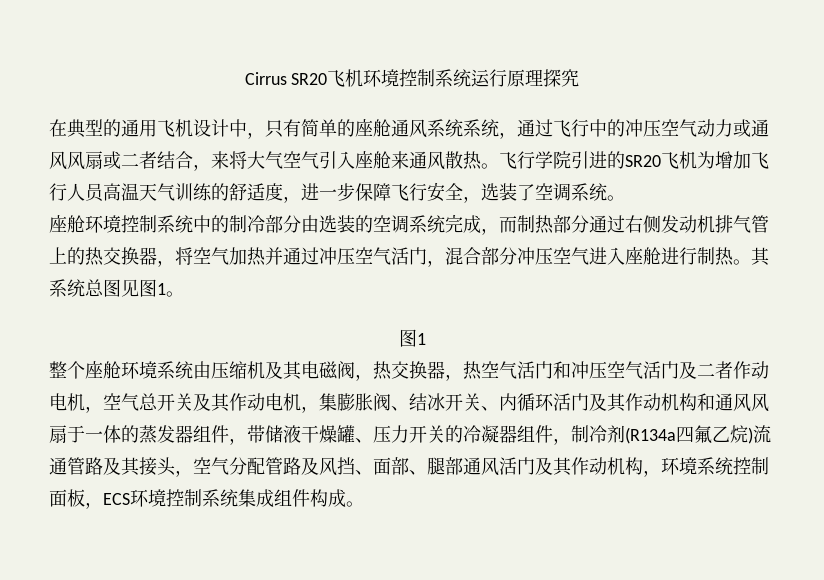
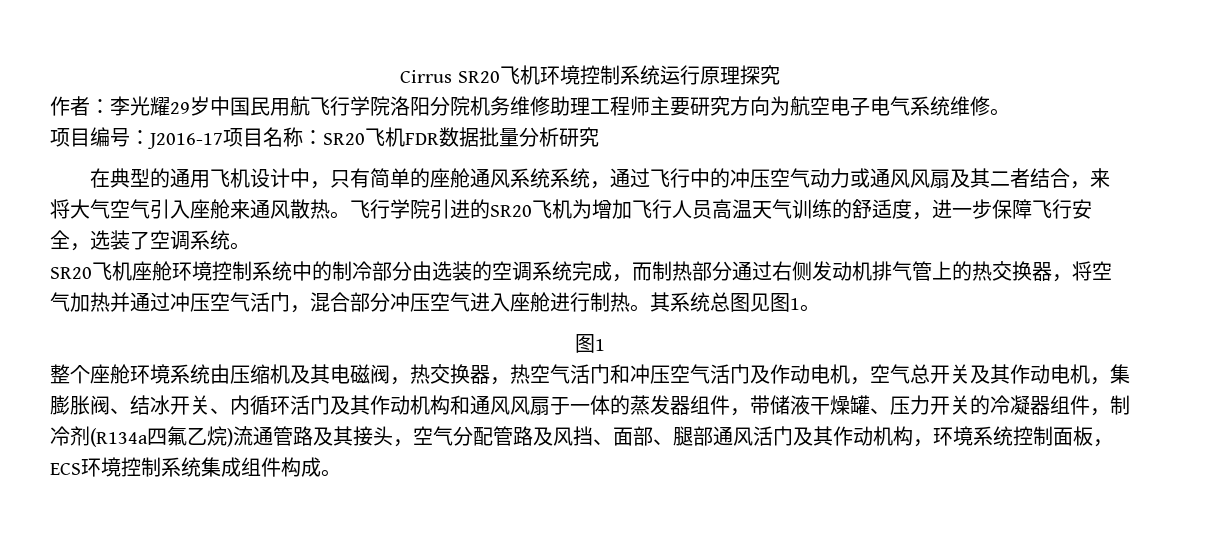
(580, 78) none -> [50,96,1010,116] [50,127,599,149] // 作者：李光耀29岁中国民用航飞行学院洛阳分院机务维修助理工程师主要研究方向为航空电子电气系统维修。 // 项目编号：J2016-17项目名称：SR20飞机FDR数据批量分析研究
[103,151,121,169] 或 -> [950,168,991,188] 及其
(625, 198) none -> [50,261,132,281] SR20飞机
[697,361,733,379] 二者 -> (770, 374) none

